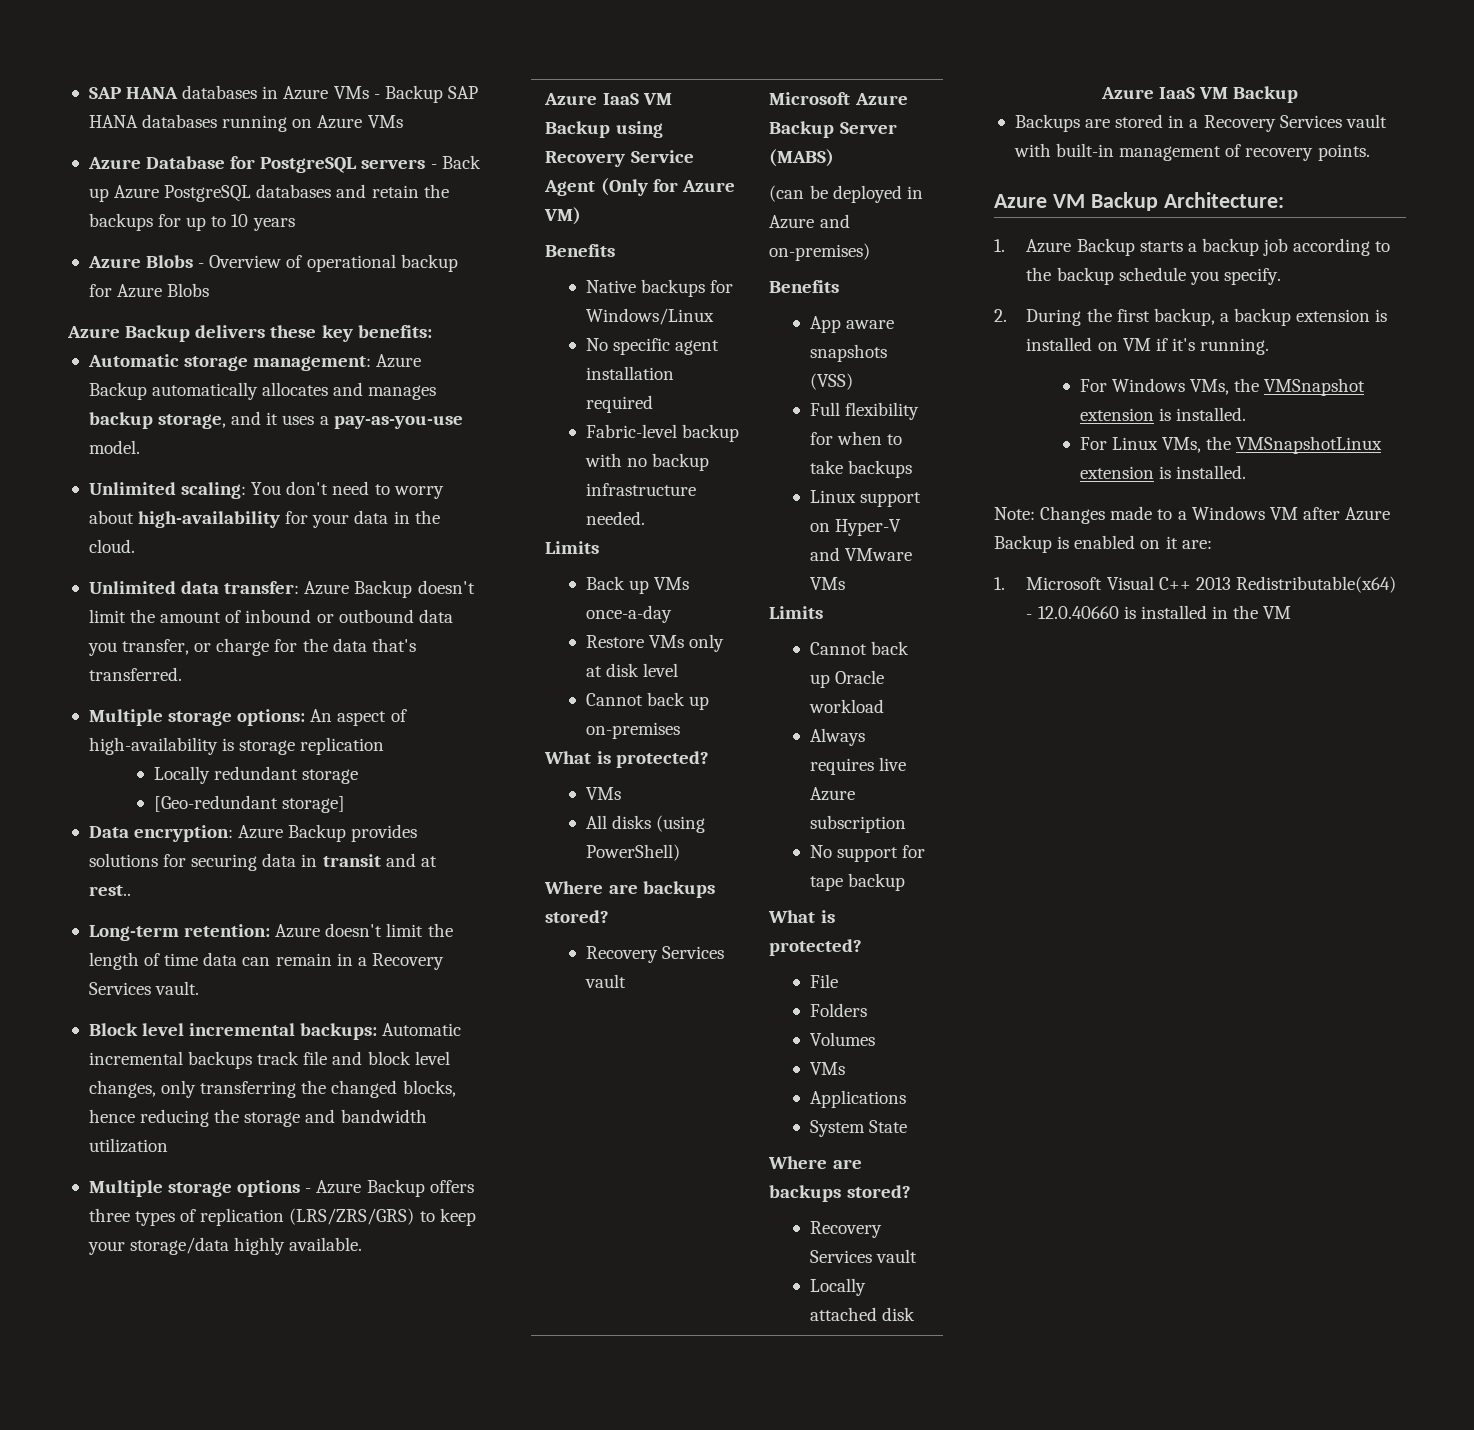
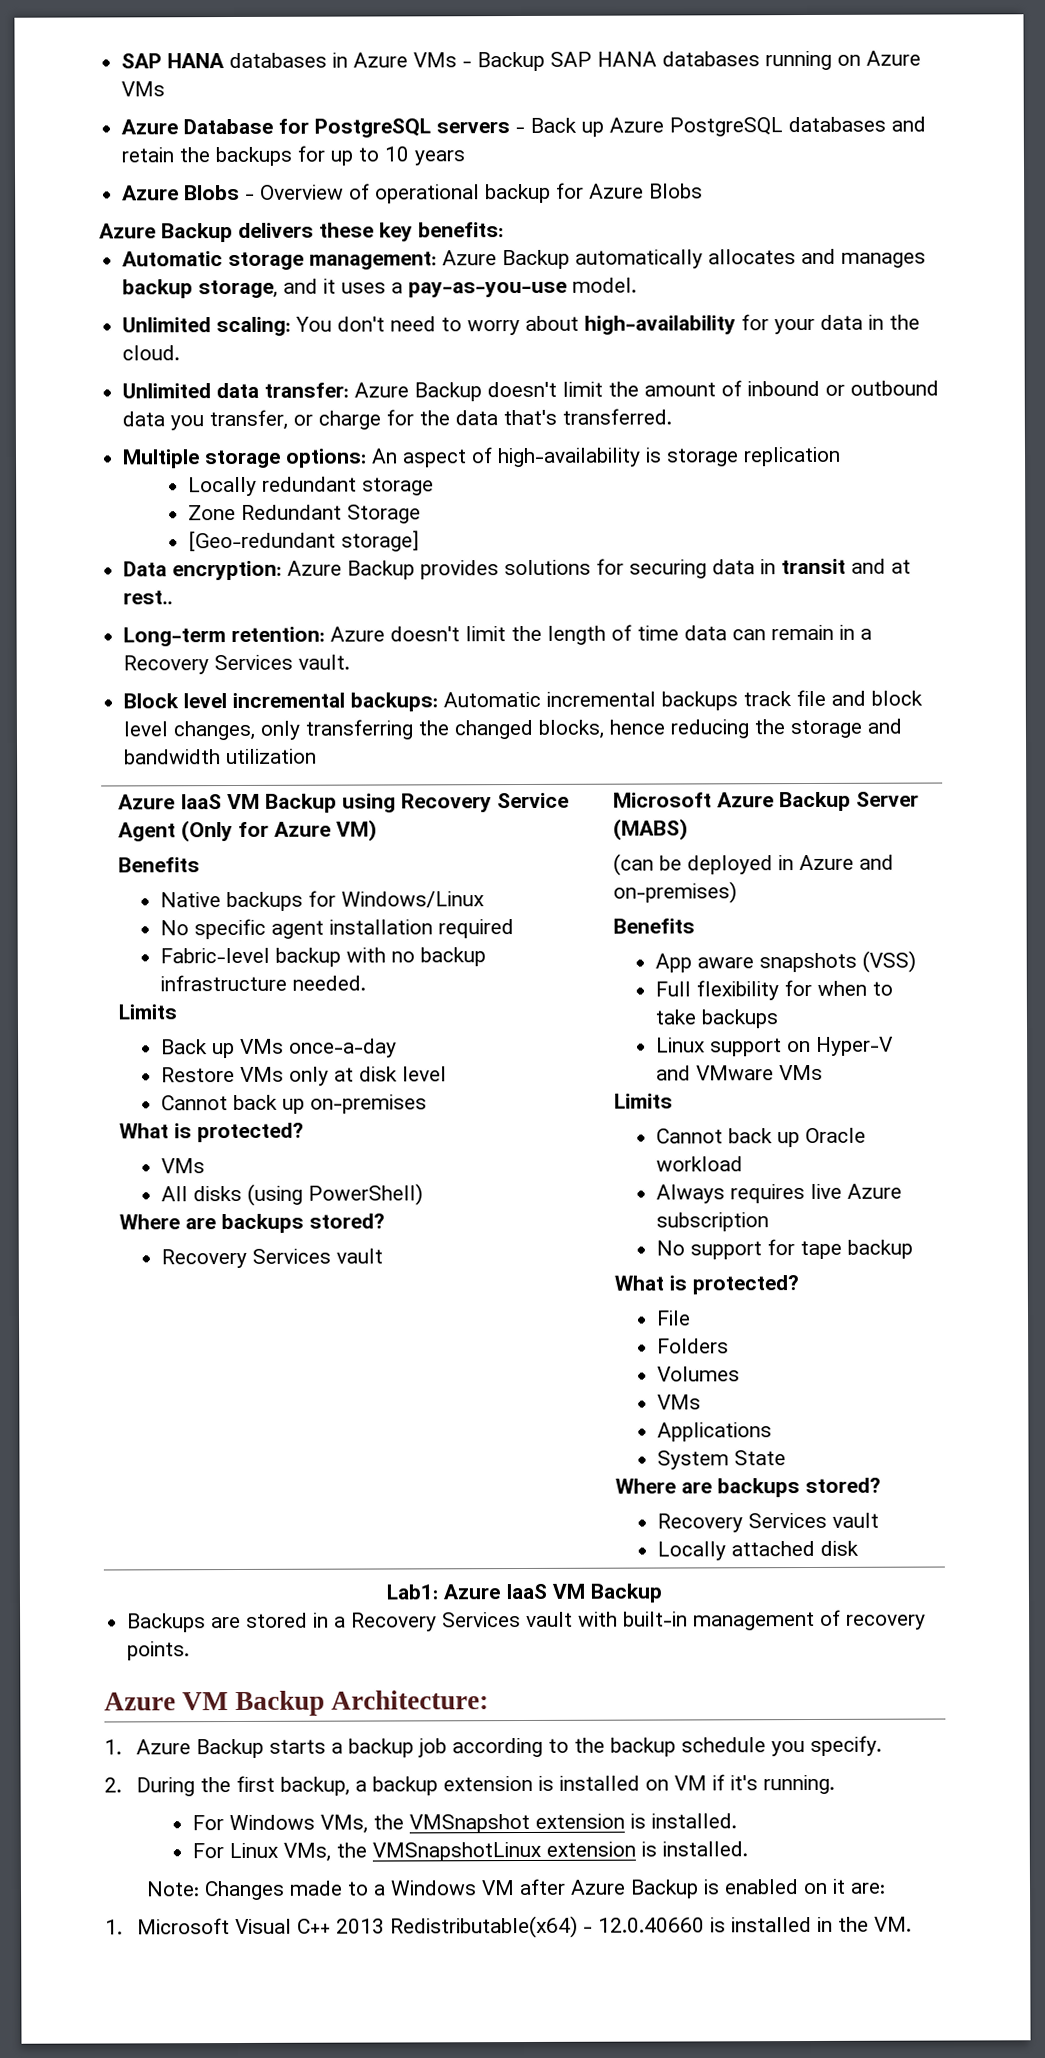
(359, 776) none -> [187,504,421,524] // Zone Redundant Storage
[88,1179,474,1197] [88,1208,476,1226] [87,1237,363,1255] // Multiple storage options - Azure Backup offers three types of replication (LRS/ZRS/GRS) to keep your storage/data highly available. -> (318, 756) none
(915, 1314) none -> [386,1584,438,1600] Lab1:
[1263,606,1292,619] VM -> [874,1916,913,1932] VM.

